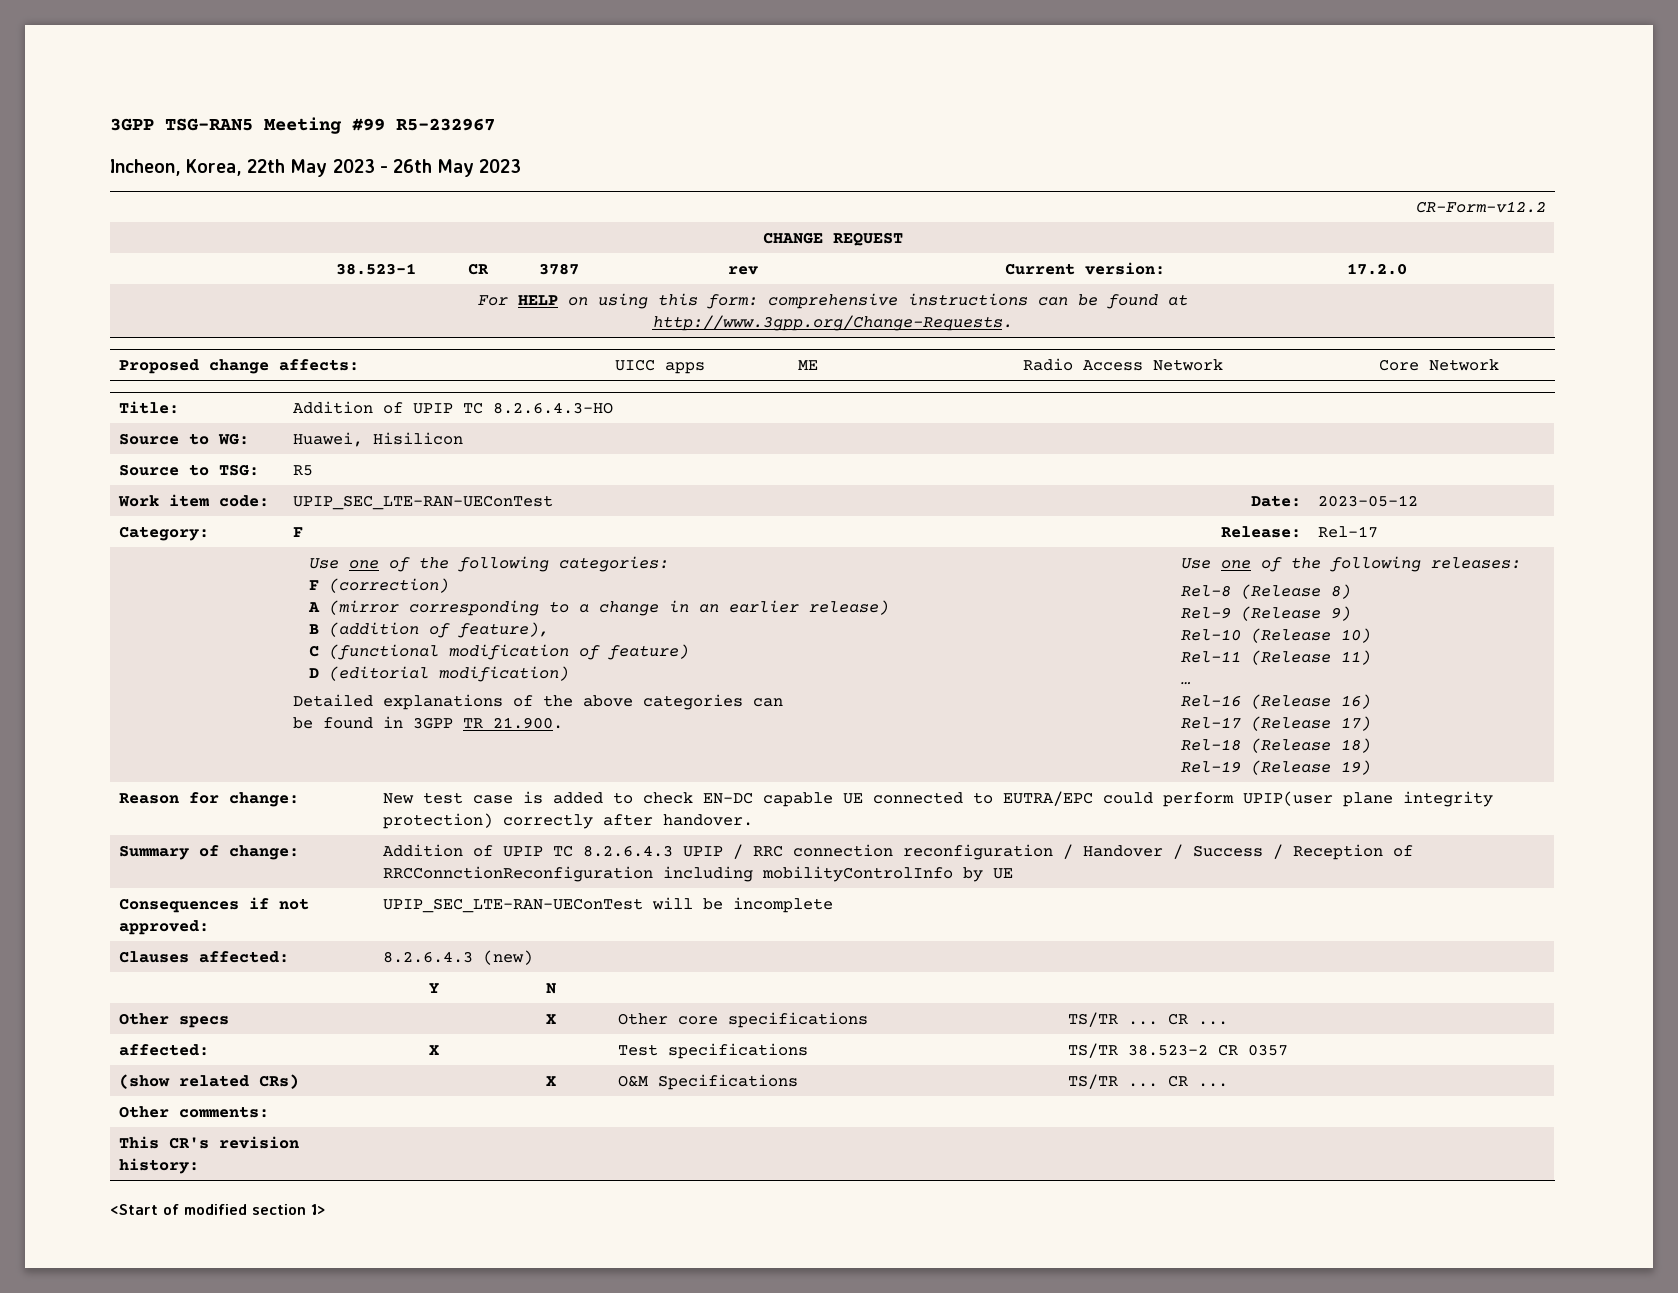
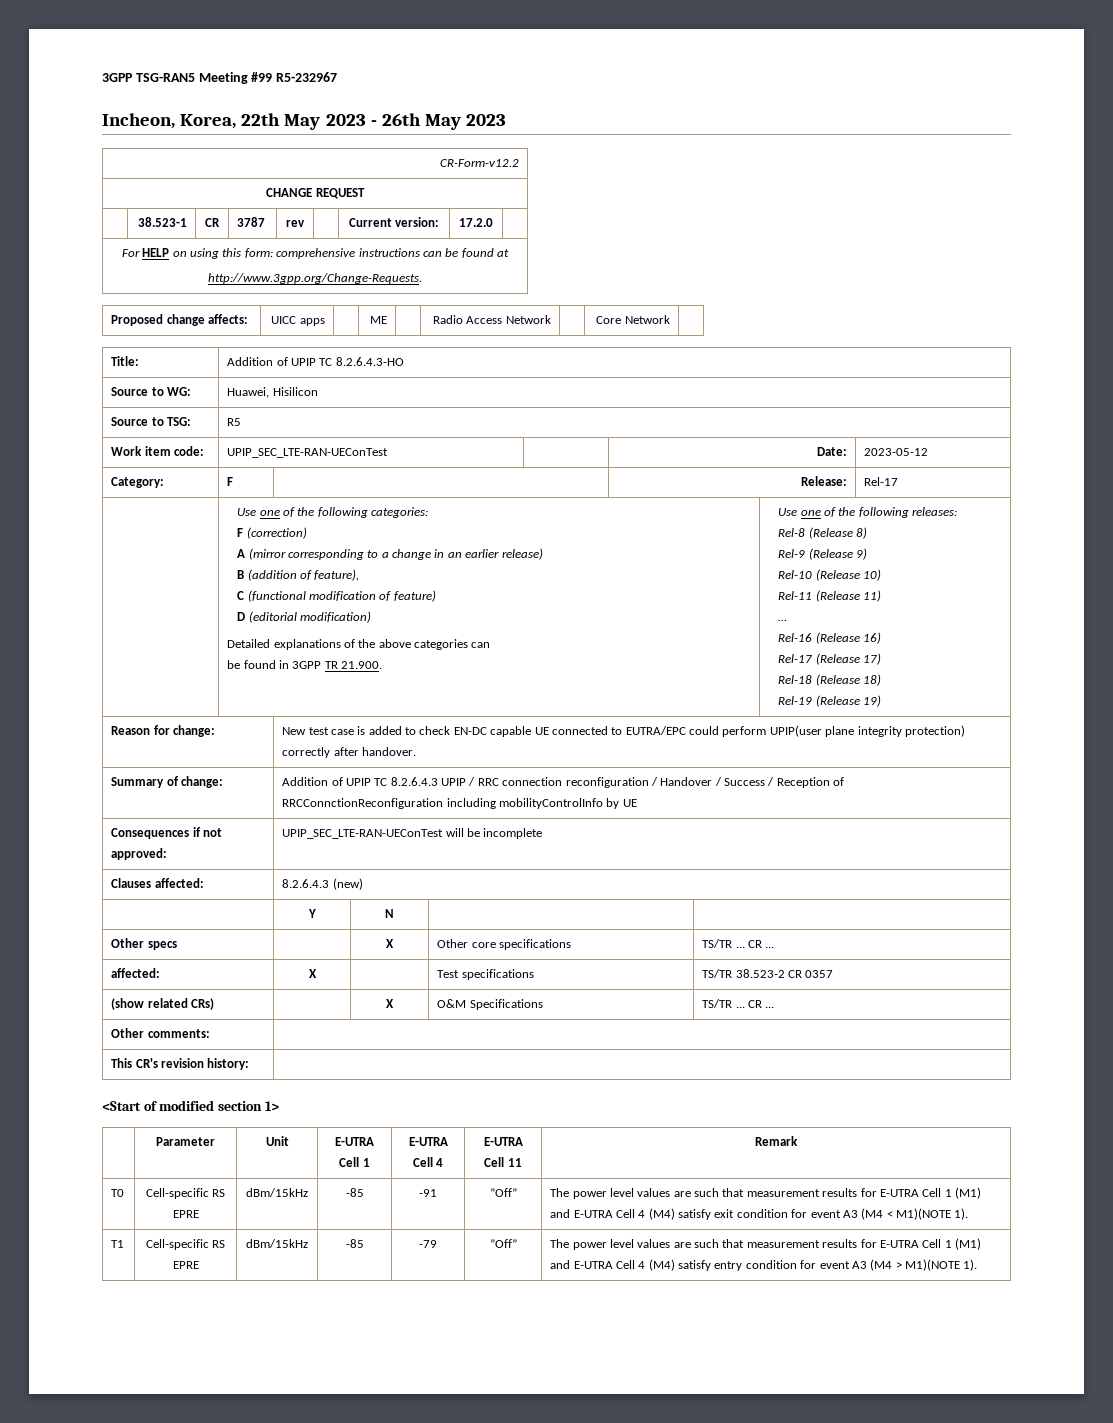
(325, 1209) none -> [156,1137,215,1146] [265,1136,289,1146] [335,1137,374,1146] [339,1157,370,1167] [408,1137,448,1146] [412,1157,444,1167] [483,1137,523,1146] [484,1157,522,1167] [755,1136,798,1146] [111,1189,125,1197] [145,1188,226,1199] [172,1210,199,1218] [246,1188,308,1197] [345,1188,364,1197] [418,1189,437,1197] [489,1188,517,1197] [550,1187,982,1199] [550,1208,969,1220] [111,1240,125,1248] [145,1239,226,1250] [172,1261,199,1269] [246,1239,308,1248] [345,1239,364,1248] [418,1240,437,1248] [489,1239,517,1248] [550,1238,982,1250] [550,1259,978,1271] // | Parameter | Unit | E-UTRA Cell 1 | E-UTRA Cell 4 | E-UTRA Cell 11 | Remark // T0 | Cell-specific RS EPRE | dBm/15kHz | -85 | -91 | ”Off” | The power level values are such that measurement results for E-UTRA Cell 1 (M1) and E-UTRA Cell 4 (M4) satisfy exit condition for event A3 (M4 < M1)(NOTE 1). // T1 | Cell-specific RS EPRE | dBm/15kHz | -85 | -79 | ”Off” | The power level values are such that measurement results for E-UTRA Cell 1 (M1) and E-UTRA Cell 4 (M4) satisfy entry condition for event A3 (M4 > M1)(NOTE 1).

